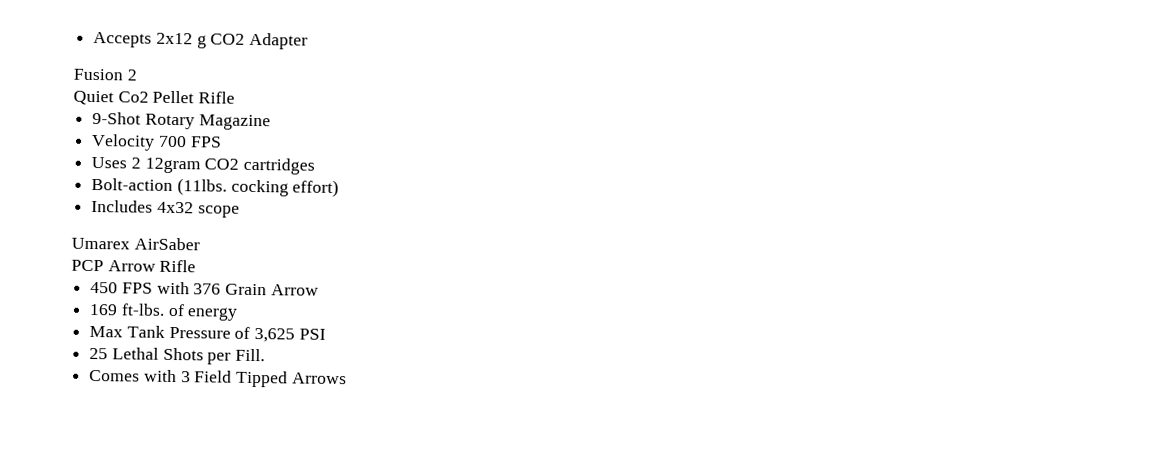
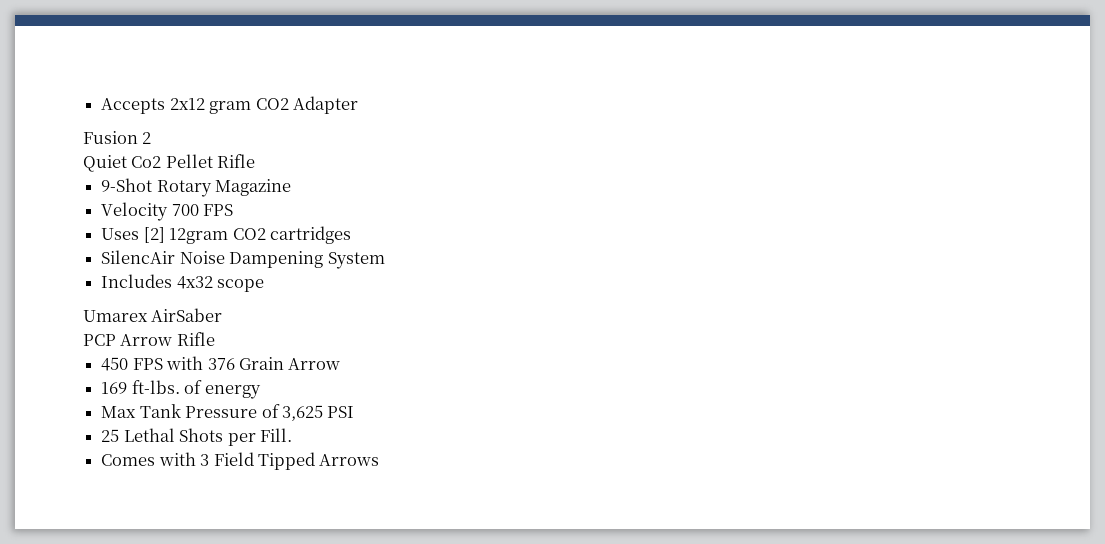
[196,35,207,49] g -> [209,101,252,114] gram
[130,157,141,169] 2 -> [143,227,165,243] [2]
[91,177,340,198] Bolt-action (11lbs. cocking effort) -> [101,250,385,269] SilencAir Noise Dampening System

